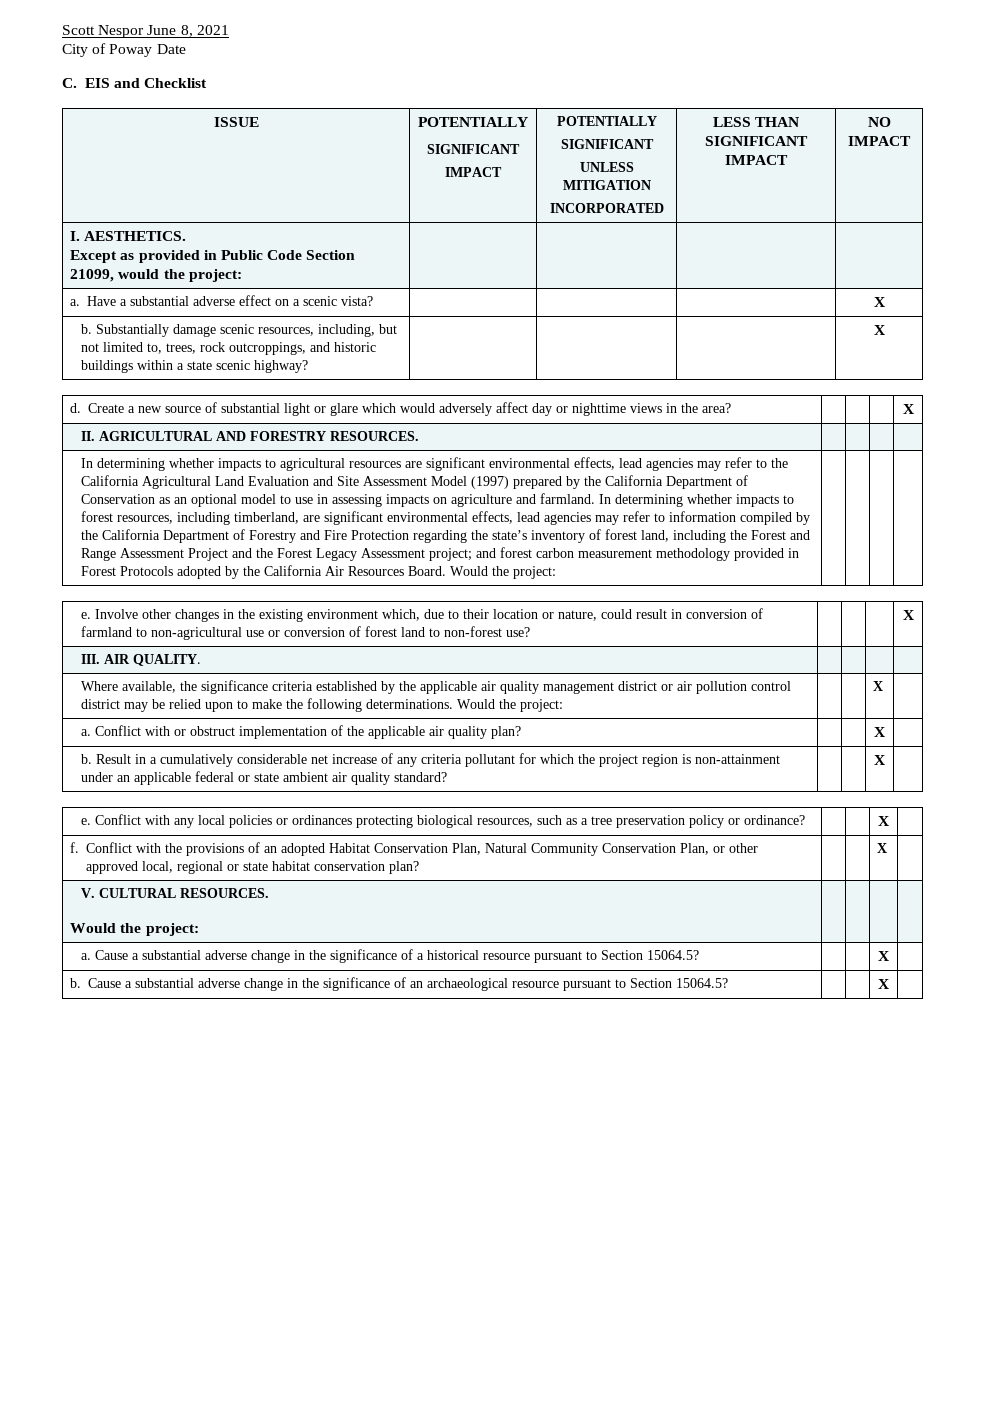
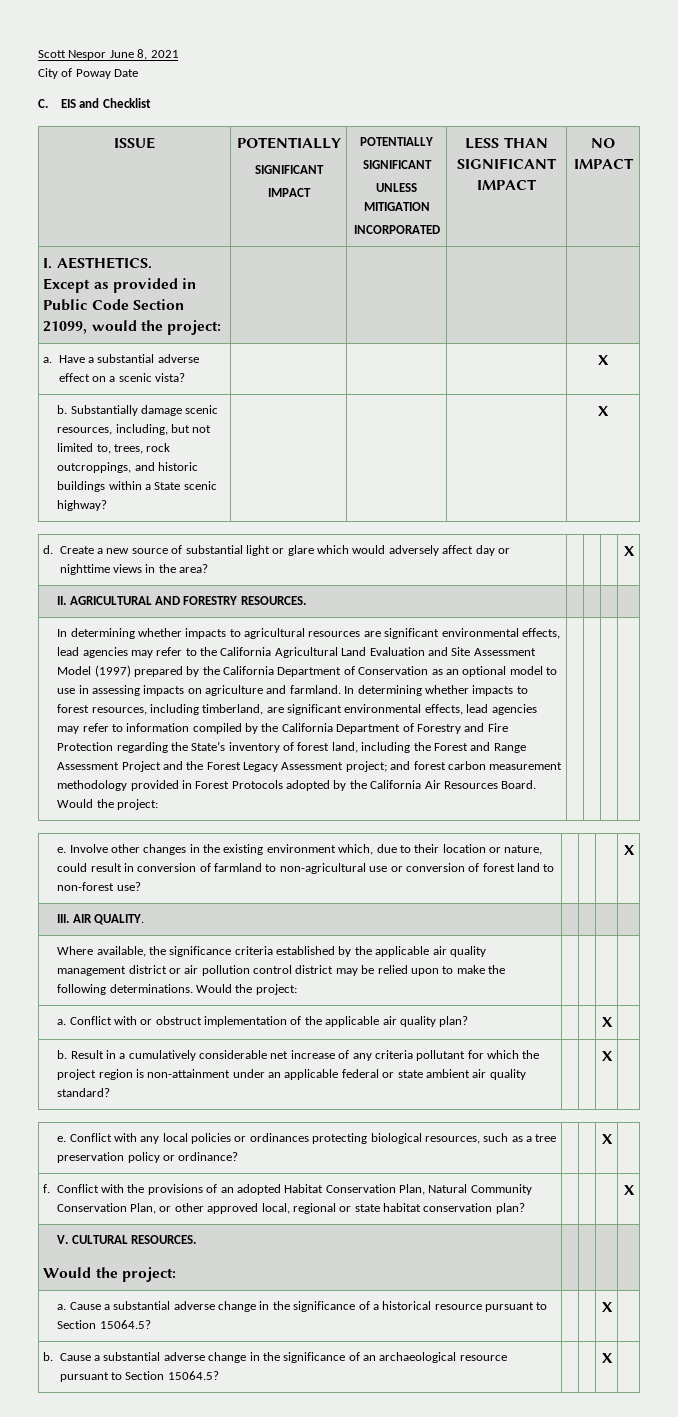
[187,361,213,370] state -> [154,482,181,490] State
[492,530,528,540] state’s -> [191,741,226,751] State’s
[873,681,884,691] X -> (297, 989) none
[877,843,888,853] X | -> [623,1185,635,1195] | X

